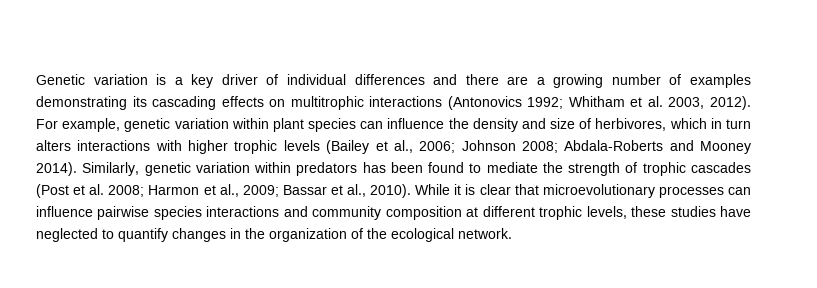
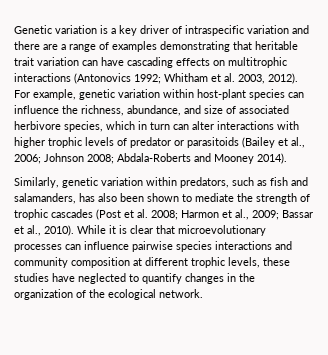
[286,74,425,85] individual differences -> [185,25,289,36] intraspecific variation
[553,74,661,88] growing number -> [69,44,96,52] range
[132,96,147,107] its -> [233,41,298,50] [14,57,124,66] that heritable trait variation can have
[272,118,304,132] plant -> [197,89,246,100] host-plant
[472,118,518,132] density -> [81,105,181,116] richness, abundance,
[595,118,667,131] herbivores, -> [239,105,289,114] [14,121,103,132] associated herbivore species,
[36,140,71,151] alters -> [173,121,214,130] can alter
(320, 145) none -> [117,137,239,148] of predator or parasitoids
(77, 169) none -> (287, 158) //
[296,162,465,176] predators has been found -> [180,177,308,188] [14,193,179,204] predators, such as fish and salamanders, has also been shown

